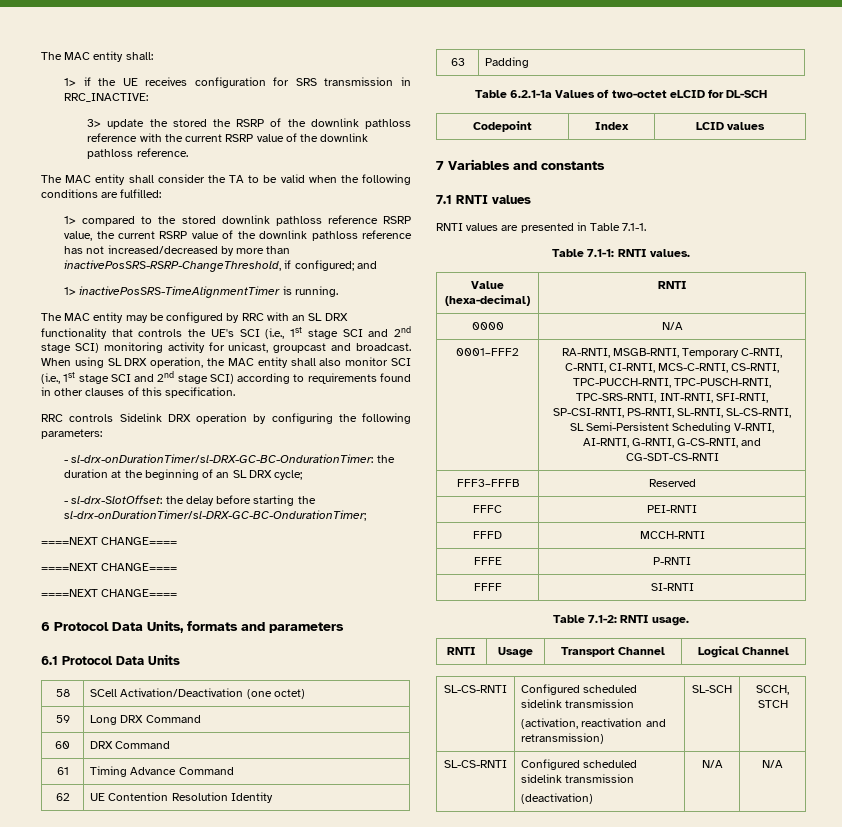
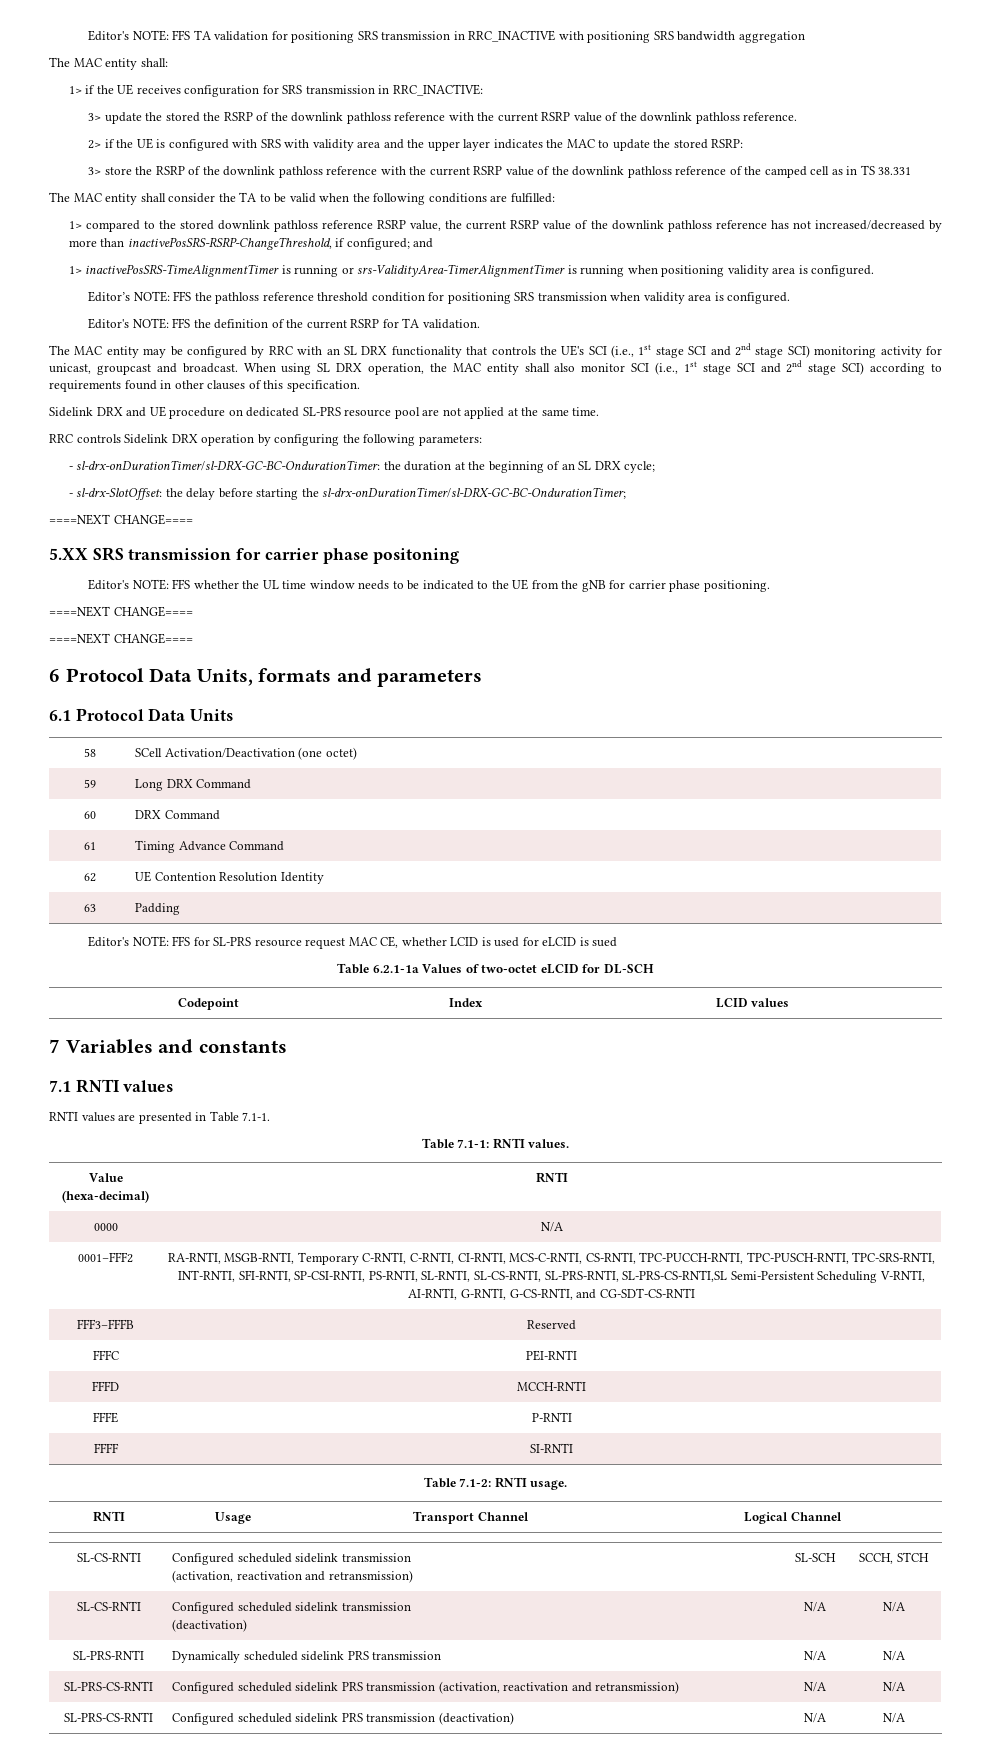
(41, 56) none -> [88,30,805,43] Editor's NOTE: FFS TA validation for positioning SRS transmission in RRC_INACTIVE with positioning SRS bandwidth aggregation //
(188, 152) none -> [88,138,744,151] [88,165,912,178] // 2> if the UE is configured with SRS with validity area and the upper layer indicates the MAC to update the stored RSRP: // 3> store the RSRP of the downlink pathloss reference with the current RSRP value of the downlink pathloss reference of the camped cell as in TS 38.331
[294,286,338,297] running. -> [294,264,875,277] [88,291,791,304] [88,318,480,329] running or srs-ValidityArea-TimerAlignmentTimer is running when positioning validity area is configured. // Editor’s NOTE: FFS the pathloss reference threshold condition for positioning SRS transmission when validity area is configured. // Editor's NOTE: FFS the definition of the current RSRP for TA validation.
(236, 392) none -> [49,406,600,419] // Sidelink DRX and UE procedure on dedicated SL-PRS resource pool are not applied at the same time.
(178, 541) none -> [49,547,460,564] [88,579,770,592] // 5.XX SRS transmission for carrier phase positoning // Editor's NOTE: FFS whether the UL time window needs to be indicated to the UE from the gNB for carrier phase positioning.
(530, 62) none -> [88,936,618,949] // Editor's NOTE: FFS for SL-PRS resource request MAC CE, whether LCID is used for eLCID is sued
[569,423,584,431] SL -> [544,1270,728,1282] SL-PRS-RNTI, SL-PRS-CS-RNTI,SL
(783, 764) none -> [73,1650,144,1660] [172,1651,442,1663] [804,1651,826,1661] [882,1651,905,1661] [64,1681,153,1691] [172,1681,680,1694] [804,1682,826,1692] [882,1682,905,1692] [64,1712,153,1722] [172,1712,514,1725] [804,1713,826,1723] [882,1713,905,1723] // SL-PRS-RNTI | Dynamically scheduled sidelink PRS transmission | N/A | N/A // SL-PRS-CS-RNTI | Configured scheduled sidelink PRS transmission (activation, reactivation and retransmission) | N/A | N/A // SL-PRS-CS-RNTI | Configured scheduled sidelink PRS transmission (deactivation) | N/A | N/A

